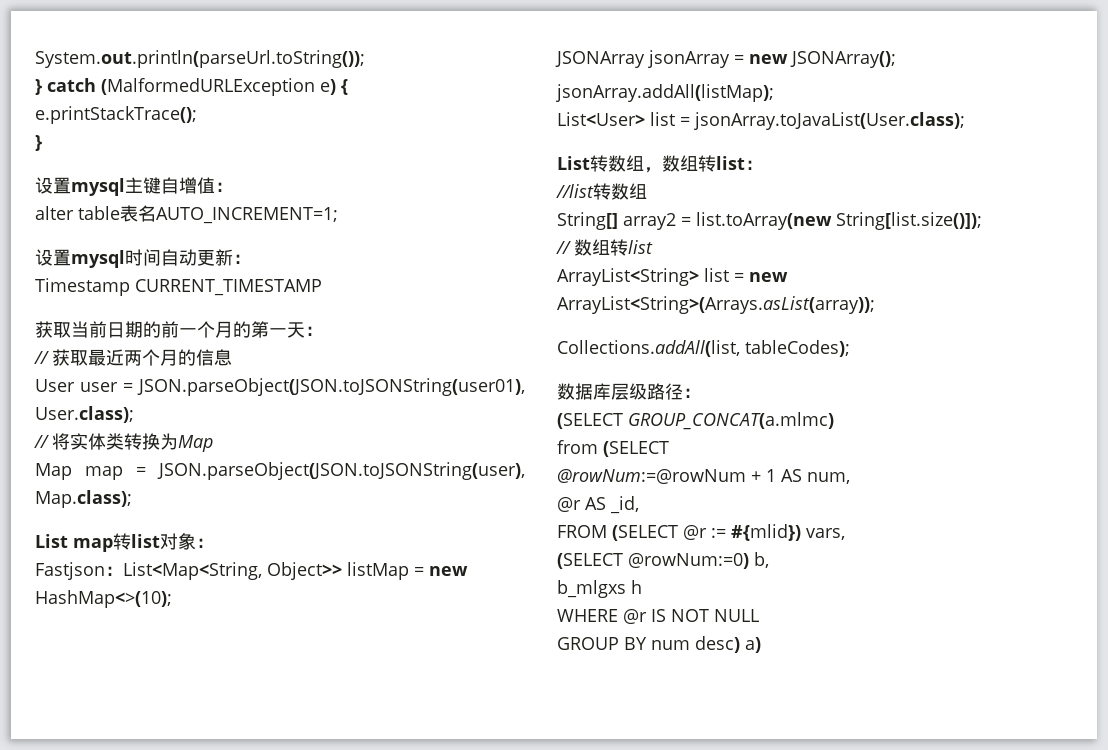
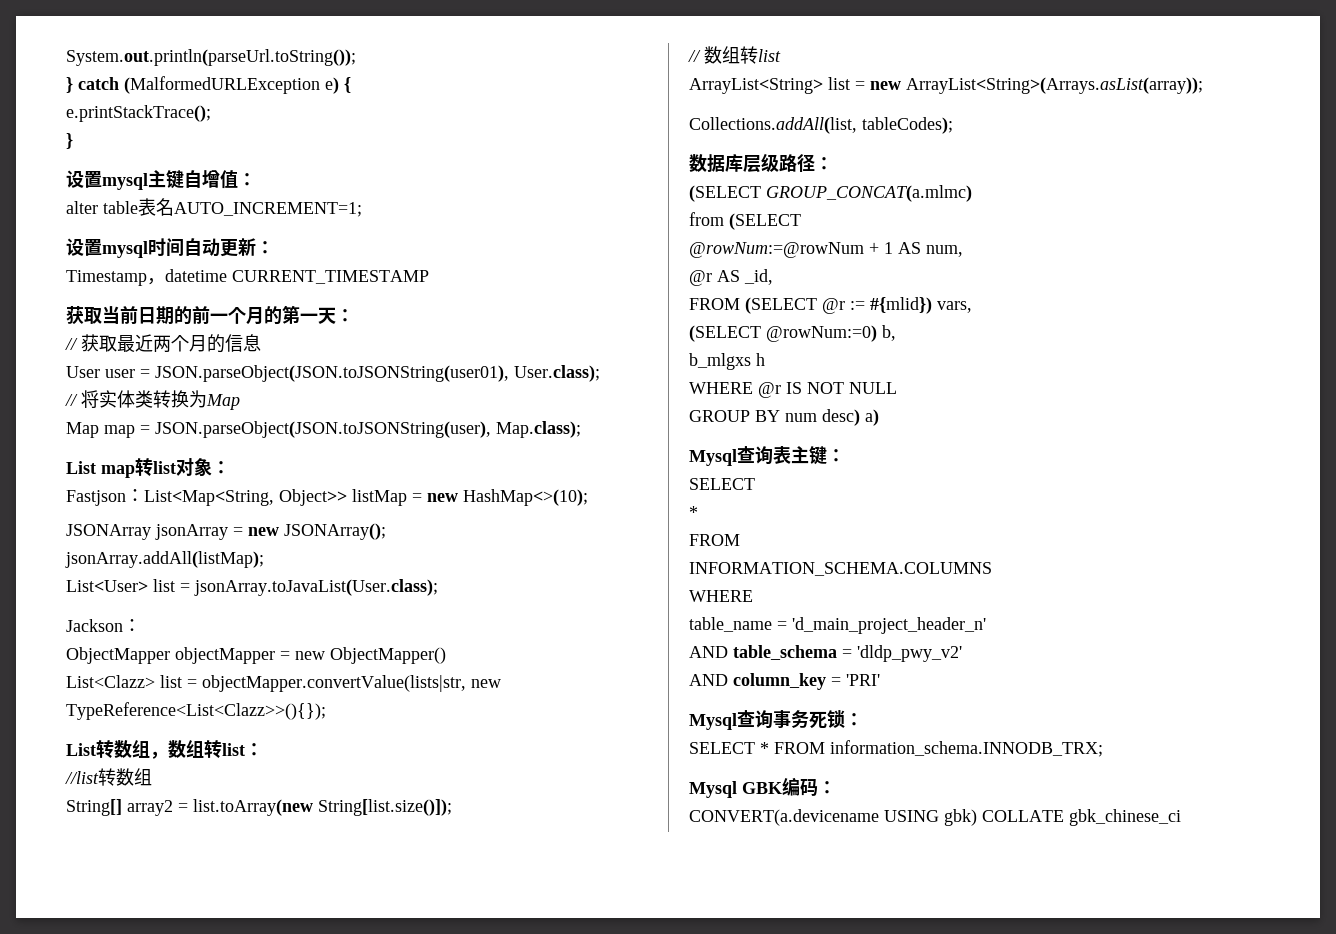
(130, 287) none -> [147,269,227,285] ，datetime
(965, 121) none -> [66,619,141,632] [66,647,446,664] [66,675,501,692] [66,702,326,720] // Jackson： // ObjectMapper objectMapper = new ObjectMapper() // List<Clazz> list = objectMapper.convertValue(lists|str, new TypeReference<List<Clazz>>(){});
(761, 645) none -> [689,446,845,466] [689,478,755,490] [689,506,698,518] [689,534,740,546] [689,562,992,576] [689,590,753,602] [689,617,986,634] [689,645,962,662] [689,673,880,690] [689,710,863,730] [689,740,1103,757] [689,777,836,798] [689,809,1181,826] // Mysql查询表主键： // SELECT // * // FROM // INFORMATION_SCHEMA.COLUMNS // WHERE // table_name = 'd_main_project_header_n' // AND table_schema = 'dldp_pwy_v2' // AND column_key = 'PRI' // Mysql查询事务死锁： // SELECT * FROM information_schema.INNODB_TRX; // Mysql GBK编码： // CONVERT(a.devicename USING gbk) COLLATE gbk_chinese_ci

